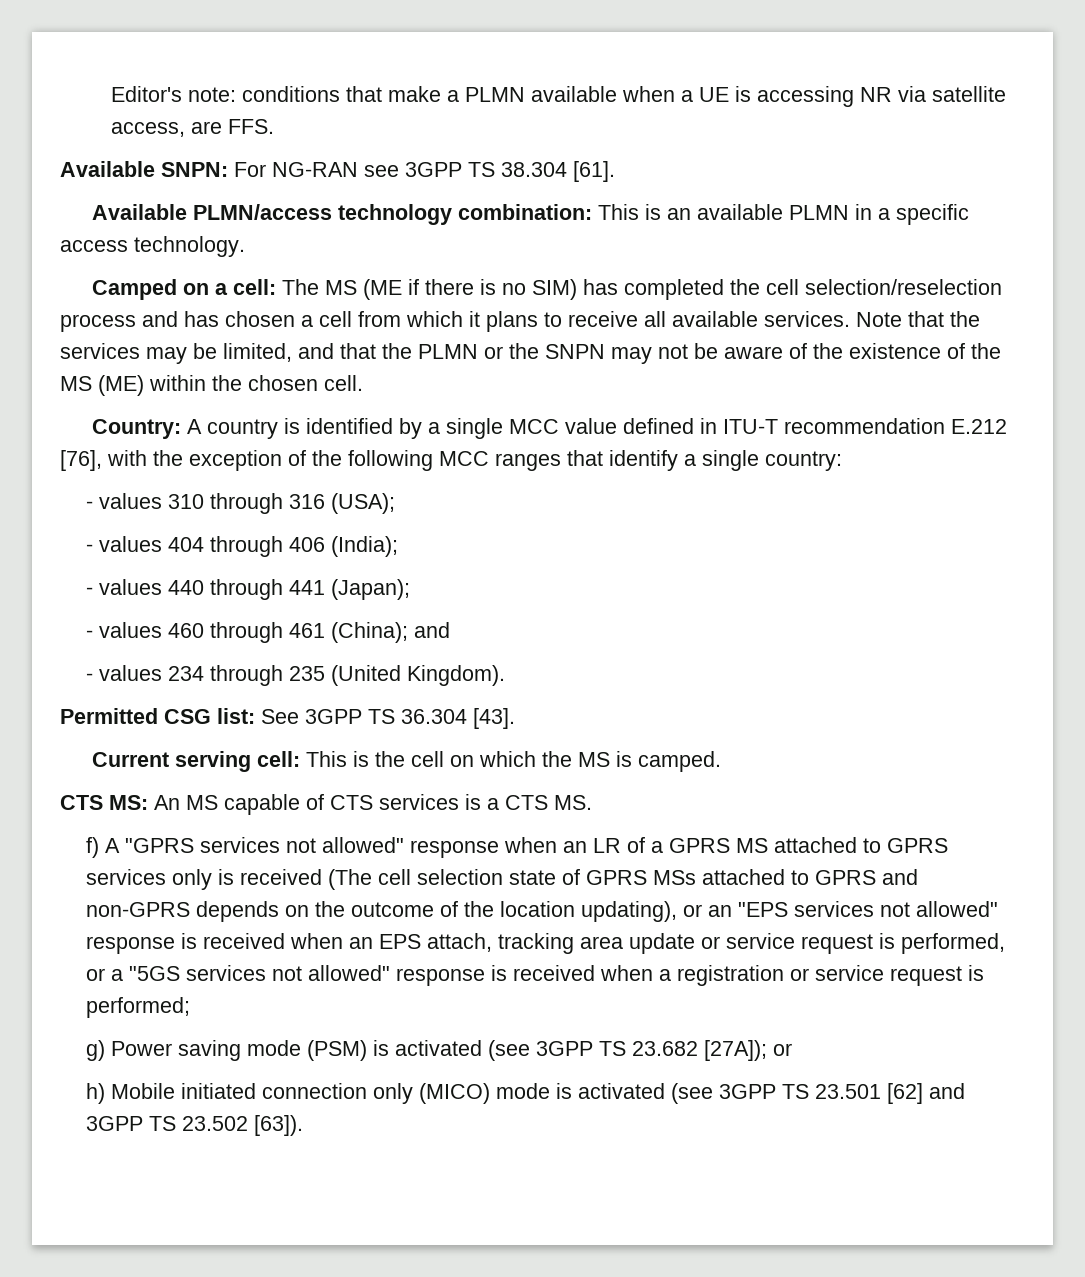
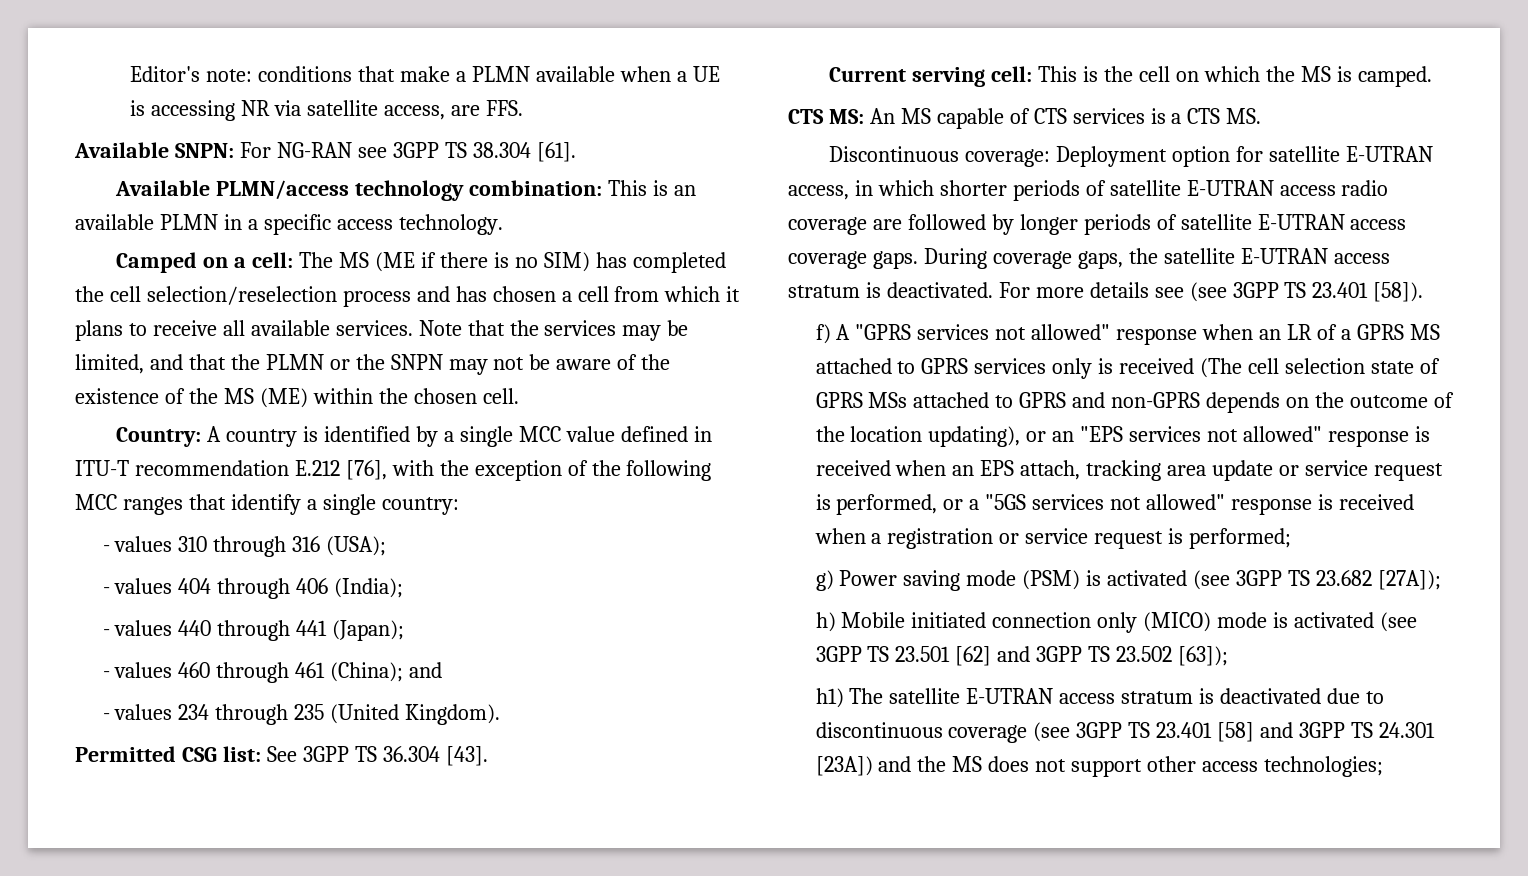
(592, 802) none -> [829,146,1434,167] [788,180,1389,201] [788,214,1407,235] [788,248,1390,269] [788,282,1424,302] // Discontinuous coverage: Deployment option for satellite E-UTRAN access, in which shorter periods of satellite E-UTRAN access radio coverage are followed by longer periods of satellite E-UTRAN access coverage gaps. During coverage gaps, the satellite E-UTRAN access stratum is deactivated. For more details see (see 3GPP TS 23.401 [58]).
[772,1043,792,1056] or -> (1441, 580) none
[253,1115,303,1136] [63]). -> [1178,646,1229,666] [815,688,1385,708] [815,722,1435,743] [815,756,1384,777] [63]); // h1) The satellite E-UTRAN access stratum is deactivated due to discontinuous coverage (see 3GPP TS 23.401 [58] and 3GPP TS 24.301 [23A]) and the MS does not support other access technologies;

